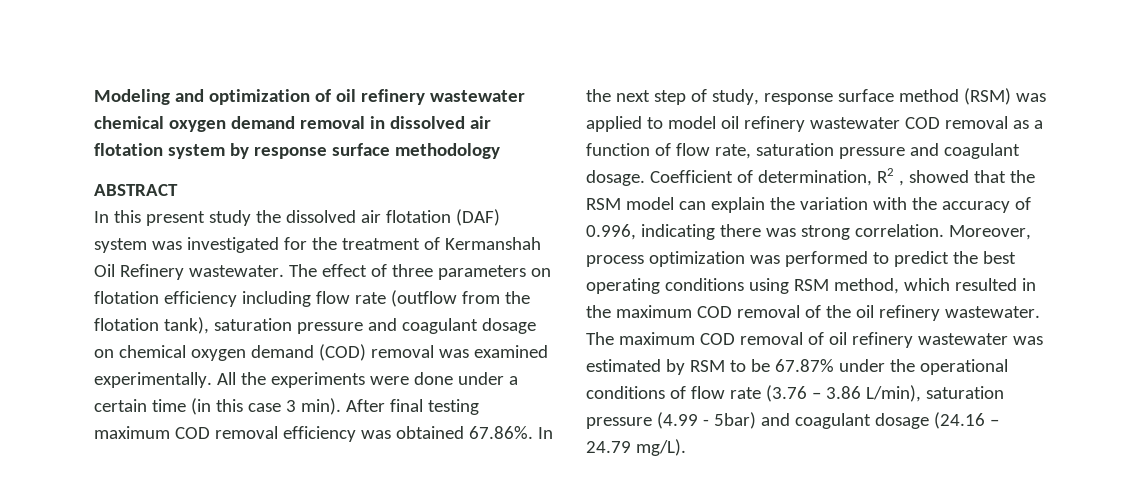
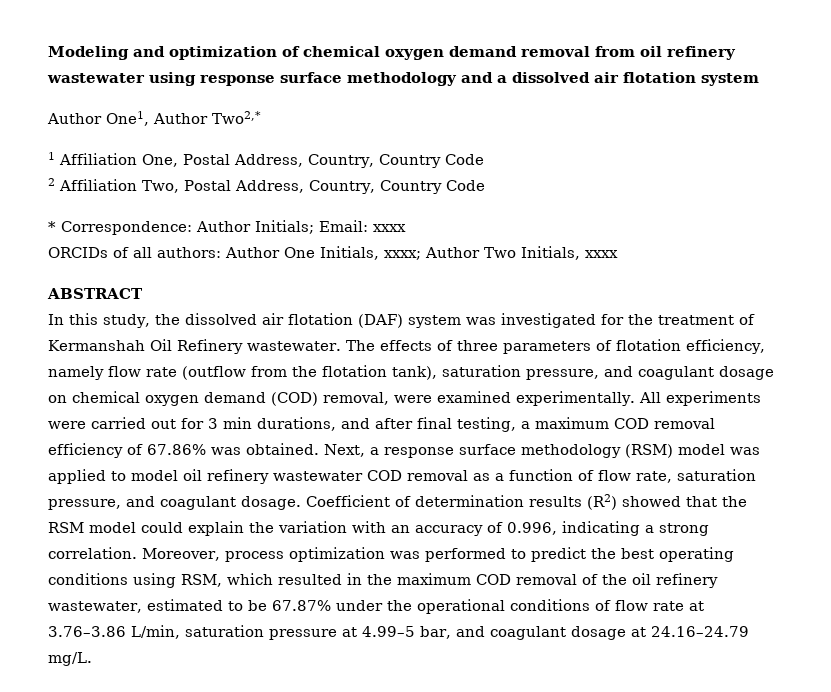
[335,89,525,105] oil refinery wastewater -> (300, 51) none
[369,116,491,129] [94,143,500,159] in dissolved air flotation system by response surface methodology -> [595,46,736,60] [47,72,759,86] [47,111,261,126] [48,152,484,168] [48,178,485,194] [48,220,406,235] [48,246,618,260] from oil refinery wastewater using response surface methodology and a dissolved air flotation system // Author One1, Author Two2,* // 1 Affiliation One, Postal Address, Country, Country Code // 2 Affiliation Two, Postal Address, Country, Country Code // * Correspondence: Author Initials; Email: xxxx // ORCIDs of all authors: Author One Initials, xxxx; Author Two Initials, xxxx
[145,210,251,226] present study -> [103,314,150,328] study,
[321,264,367,277] effect -> [379,340,432,351] effects
[530,268,551,277] [94,291,311,307] on flotation efficiency including -> [595,339,765,354] [48,366,104,380] of flotation efficiency, namely
[296,322,363,334] pressure -> [526,369,599,380] pressure,
[370,345,469,358] removal was -> [323,392,432,405] removal, were
[240,372,266,385] the -> (661, 397) none
[413,372,518,385] [94,398,479,415] [94,426,553,442] [586,88,1011,105] done under a certain time (in this case 3 min). After final testing maximum COD removal efficiency was obtained 67.86%. In the next step of study, response surface method (RSM) -> [91,417,715,432] [48,443,725,458] carried out for 3 min durations, and after final testing, a maximum COD removal efficiency of 67.86% was obtained. Next, a response surface methodology (RSM) model
[838,147,905,159] pressure -> [48,499,121,510] pressure,
[757,168,904,186] determination, R2 , -> [415,494,617,510] determination results (R2)
[678,201,706,210] can -> [141,522,183,533] could
[911,197,937,210] the -> [391,525,410,533] an
[719,224,796,237] there was -> [645,525,654,533] a
[793,278,899,294] RSM method, -> [181,574,222,587] RSM,
[944,306,1040,318] [586,332,1043,348] [586,359,725,375] wastewater. The maximum COD removal of oil refinery wastewater was estimated by RSM -> [48,599,223,613] wastewater, estimated
[765,385,1004,402] [586,412,999,429] [586,439,686,456] (3.76 – 3.86 L/min), saturation pressure (4.99 - 5bar) and coagulant dosage (24.16 – 24.79 mg/L). -> [688,601,704,611] [48,625,749,640] [48,652,92,666] at 3.76–3.86 L/min, saturation pressure at 4.99–5 bar, and coagulant dosage at 24.16–24.79 mg/L.

